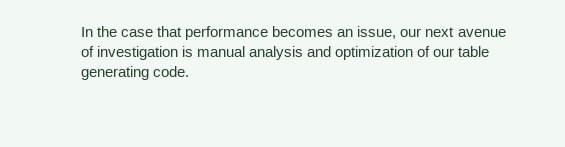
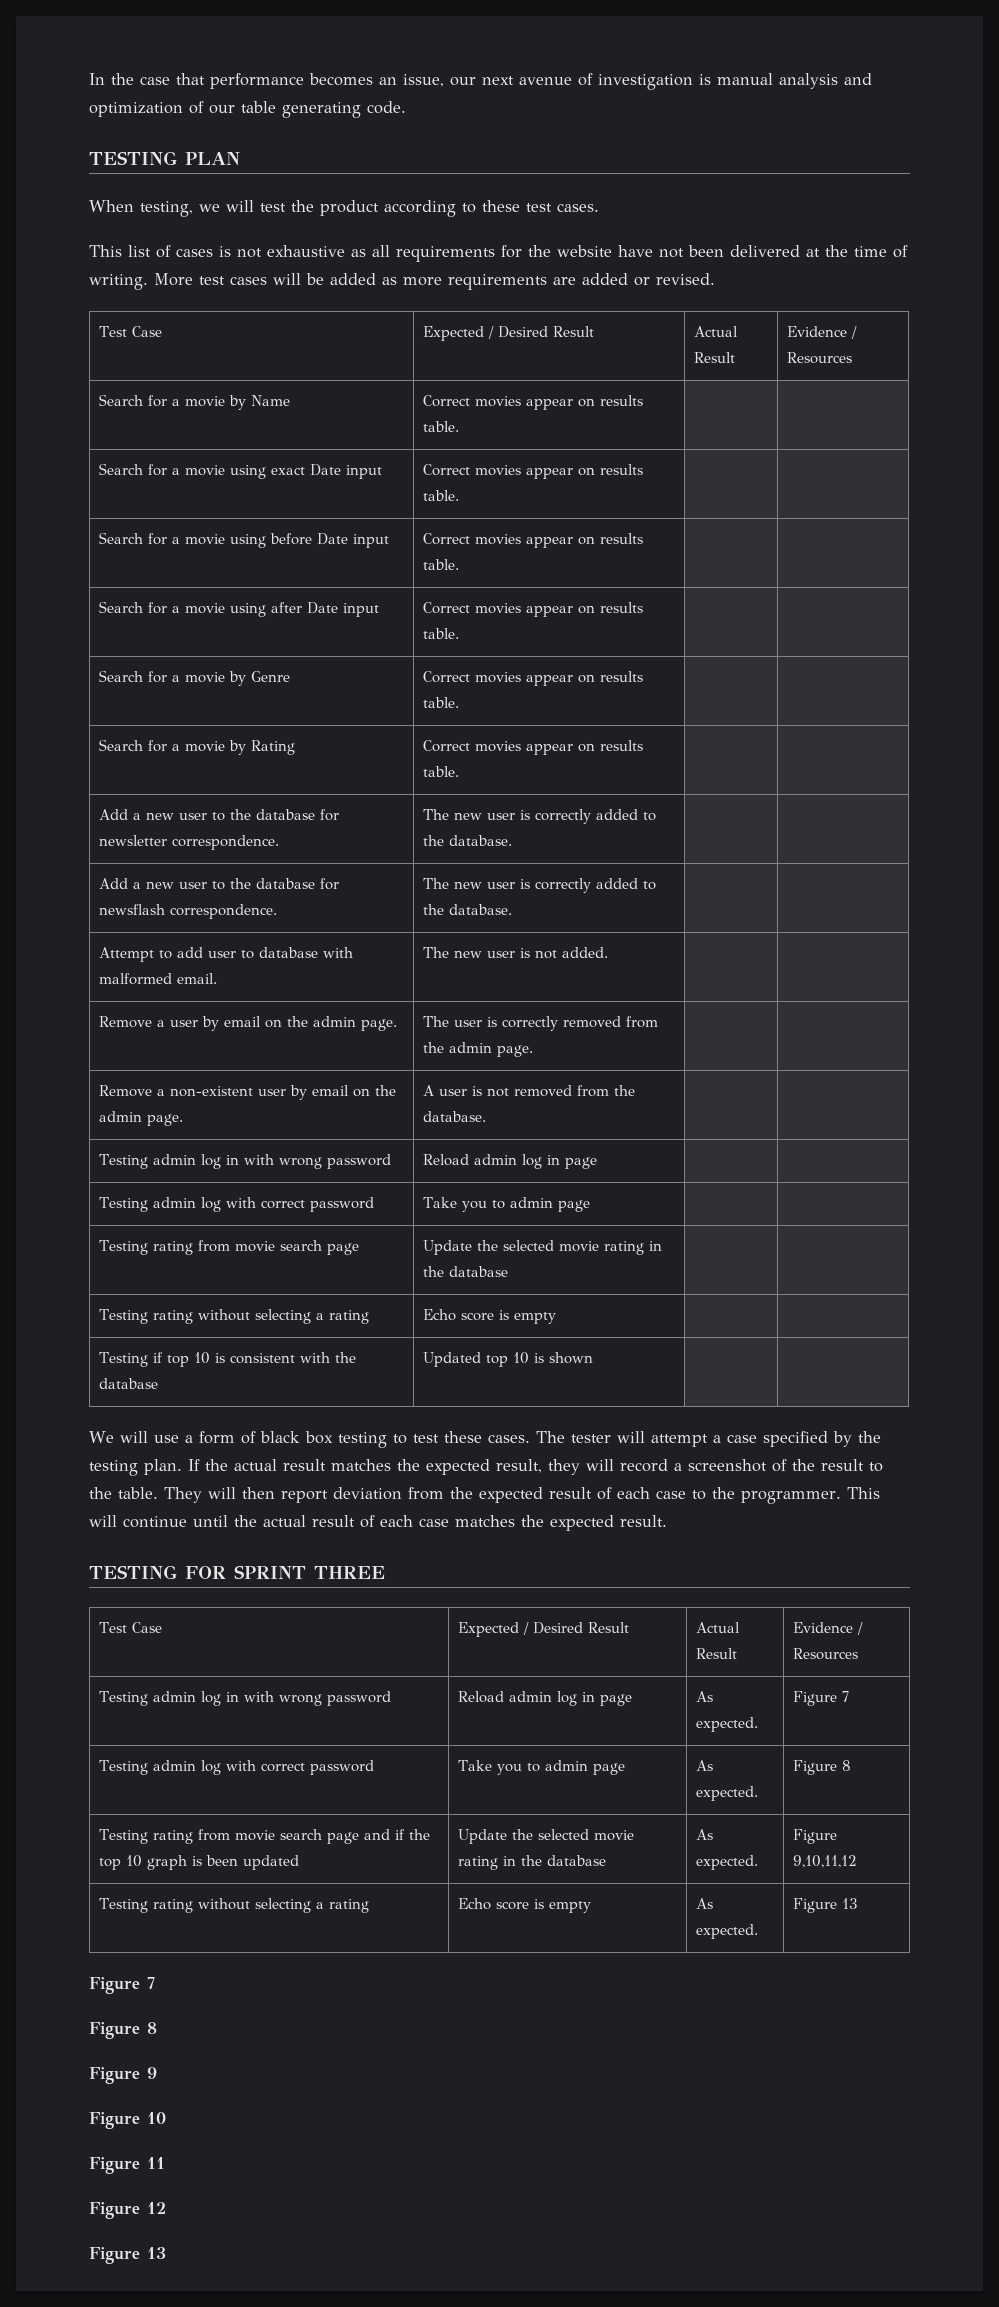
(190, 71) none -> [89,151,240,165] [89,200,599,217] [89,245,908,262] [89,273,715,290] [98,326,162,337] [422,326,594,341] [693,326,738,337] [693,352,735,363] [786,326,857,339] [786,352,852,364] [98,394,290,410] [422,395,643,410] [422,421,459,432] [98,463,382,479] [422,464,643,479] [422,490,459,501] [98,532,389,548] [422,533,643,548] [422,559,459,570] [98,601,379,617] [422,602,643,617] [422,628,459,639] [98,670,290,686] [422,671,643,686] [422,697,459,708] [98,739,295,755] [422,740,643,755] [422,766,459,777] [98,809,339,821] [98,835,279,850] [422,809,656,824] [422,835,512,846] [98,878,339,890] [98,904,277,919] [422,878,656,893] [422,904,512,915] [98,947,353,962] [98,973,217,985] [422,947,608,959] [98,1016,397,1031] [422,1016,658,1031] [422,1042,533,1057] [98,1085,396,1100] [98,1111,183,1126] [422,1085,635,1097] [422,1111,486,1122] [98,1154,391,1169] [422,1154,597,1169] [98,1197,374,1212] [422,1197,590,1212] [98,1240,359,1255] [422,1240,662,1255] [422,1266,508,1277] [98,1309,369,1324] [422,1309,556,1324] [98,1352,356,1367] [98,1378,158,1389] [422,1352,593,1367] [89,1431,881,1448] [89,1459,883,1476] [89,1487,880,1504] [89,1515,667,1531] [89,1565,385,1579] [98,1622,162,1633] [457,1622,629,1637] [695,1622,740,1633] [695,1648,737,1659] [792,1622,863,1635] [792,1648,858,1660] [98,1691,391,1706] [457,1691,632,1706] [695,1691,713,1702] [695,1717,758,1732] [792,1691,849,1706] [98,1760,374,1775] [457,1760,625,1775] [695,1760,713,1771] [695,1786,758,1801] [792,1760,851,1775] [98,1829,430,1844] [98,1855,299,1870] [457,1829,634,1844] [457,1855,606,1870] [695,1829,713,1840] [695,1855,758,1870] [792,1829,837,1844] [792,1855,857,1868] [98,1898,369,1913] [457,1898,591,1913] [695,1898,713,1909] [695,1924,758,1939] [792,1898,858,1913] [89,1977,155,1994] [89,2022,157,2039] [89,2067,157,2084] [89,2112,166,2129] [89,2157,165,2174] [89,2202,166,2219] [89,2247,166,2264] // TESTING PLAN // When testing, we will test the product according to these test cases. // This list of cases is not exhaustive as all requirements for the website have not been delivered at the time of writing. More test cases will be added as more requirements are added or revised. // Test Case | Expected / Desired Result | Actual Result | Evidence / Resources // Search for a movie by Name | Correct movies appear on results table. | | // Search for a movie using exact Date input | Correct movies appear on results table. | | // Search for a movie using before Date input | Correct movies appear on results table. | | // Search for a movie using after Date input | Correct movies appear on results table. | | // Search for a movie by Genre | Correct movies appear on results table. | | // Search for a movie by Rating | Correct movies appear on results table. | | // Add a new user to the database for newsletter correspondence. | The new user is correctly added to the database. | | // Add a new user to the database for newsflash correspondence. | The new user is correctly added to the database. | | // Attempt to add user to database with malformed email. | The new user is not added. | | // Remove a user by email on the admin page. | The user is correctly removed from the admin page. | | // Remove a non-existent user by email on the admin page. | A user is not removed from the database. | | // Testing admin log in with wrong password | Reload admin log in page | | // Testing admin log with correct password | Take you to admin page | | // Testing rating from movie search page | Update the selected movie rating in the database | | // Testing rating without selecting a rating | Echo score is empty | | // Testing if top 10 is consistent with the database | Updated top 10 is shown | | // We will use a form of black box testing to test these cases. The tester will attempt a case specified by the testing plan. If the actual result matches the expected result, they will record a screenshot of the result to the table. They will then report deviation from the expected result of each case to the programmer. This will continue until the actual result of each case matches the expected result. // TESTING FOR SPRINT THREE // Test Case | Expected / Desired Result | Actual Result | Evidence / Resources // Testing admin log in with wrong password | Reload admin log in page | As expected. | Figure 7 // Testing admin log with correct password | Take you to admin page | As expected. | Figure 8 // Testing rating from movie search page and if the top 10 graph is been updated | Update the selected movie rating in the database | As expected. | Figure 9,10,11,12 // Testing rating without selecting a rating | Echo score is empty | As expected. | Figure 13 // Figure 7 // Figure 8 // Figure 9 // Figure 10 // Figure 11 // Figure 12 // Figure 13

